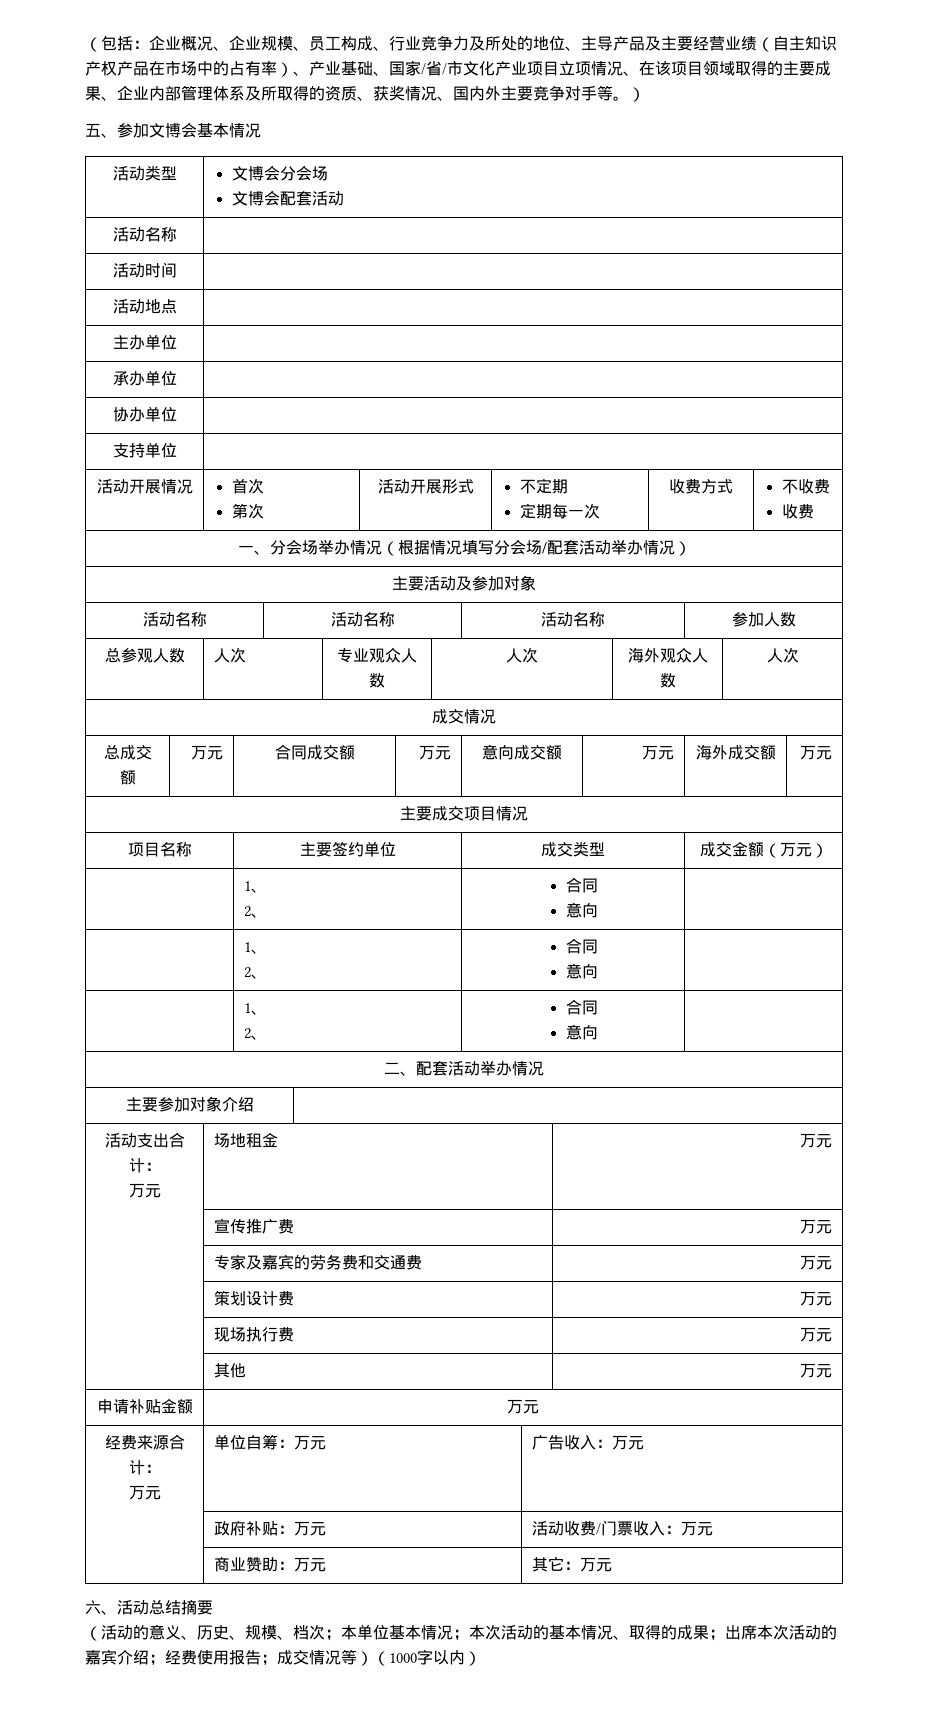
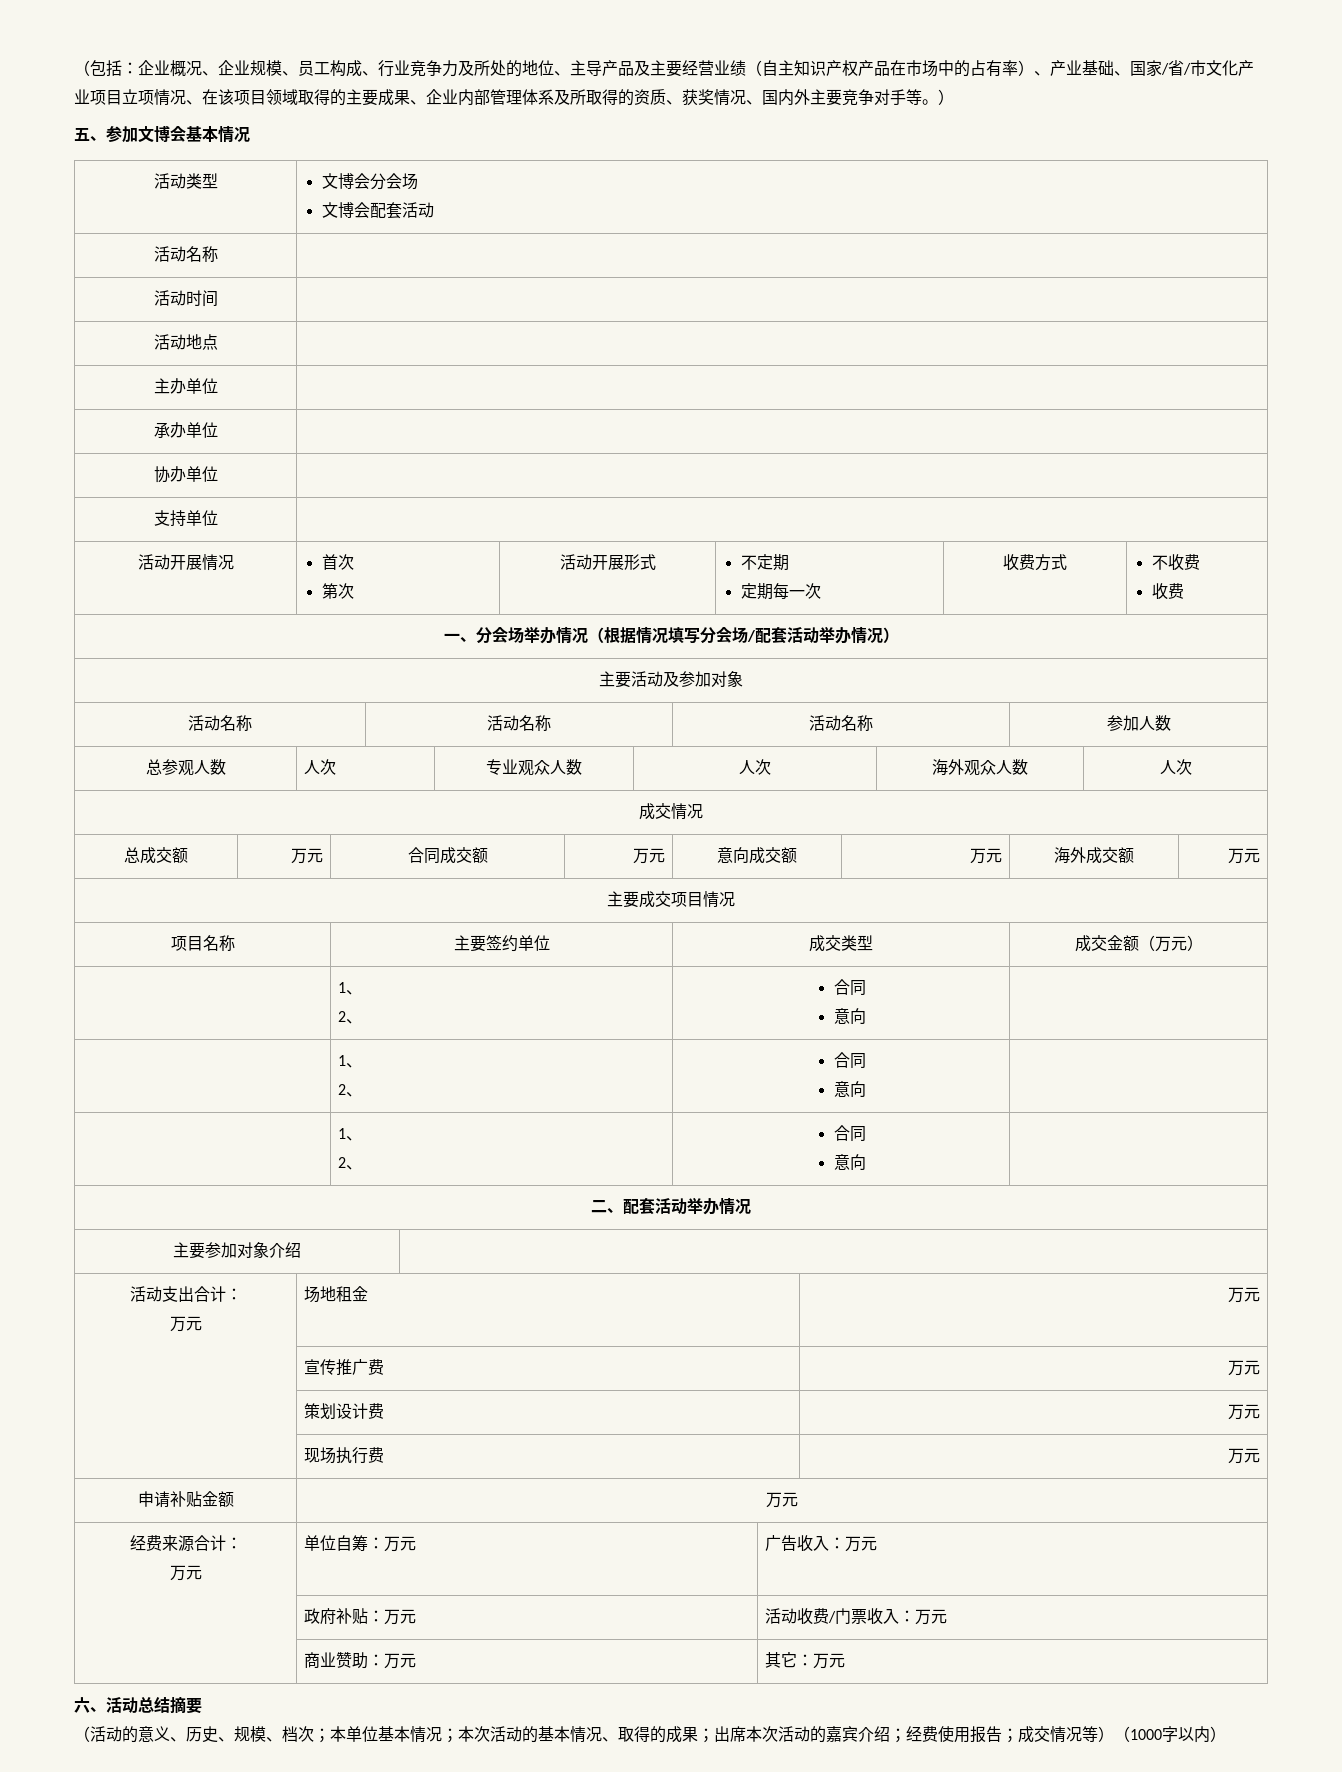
[213,1254,422,1270] [800,1255,833,1270] // | 专家及嘉宾的劳务费和交通费 | 万元 -> (1260, 1367) none
[213,1363,246,1378] [800,1363,833,1378] // | 其他 | 万元 -> (1260, 1455) none

